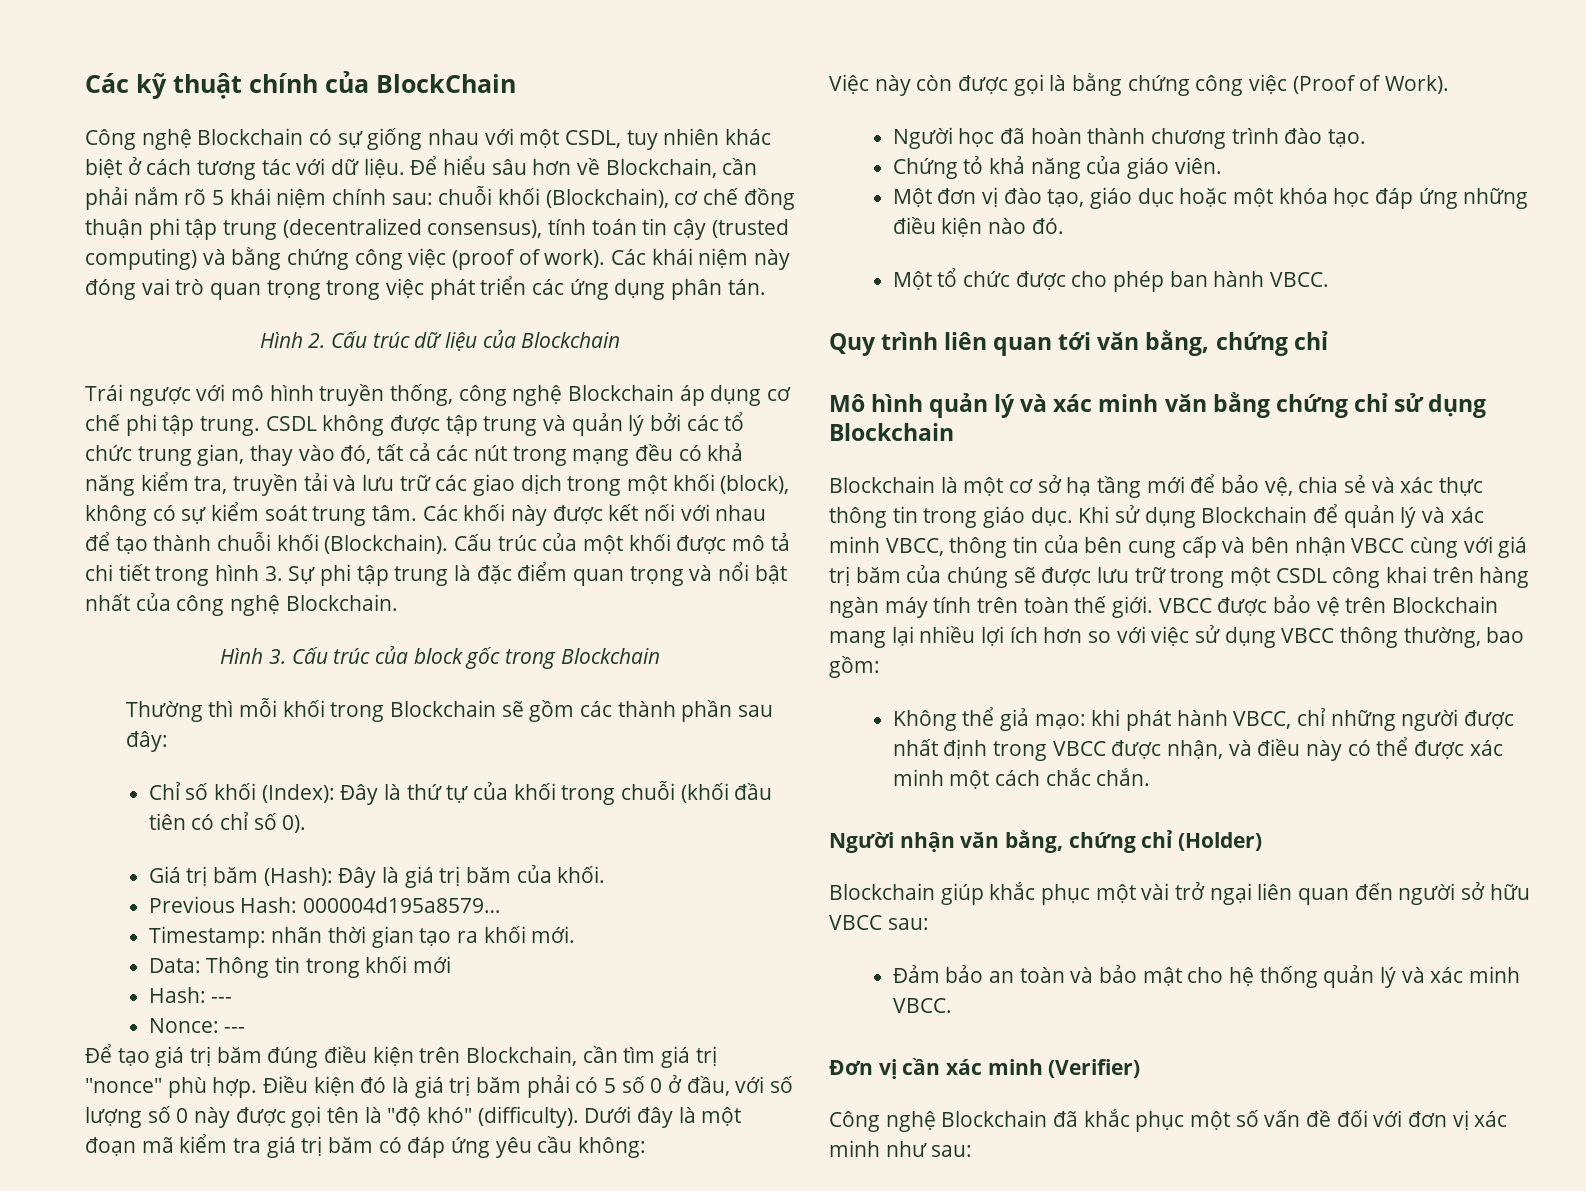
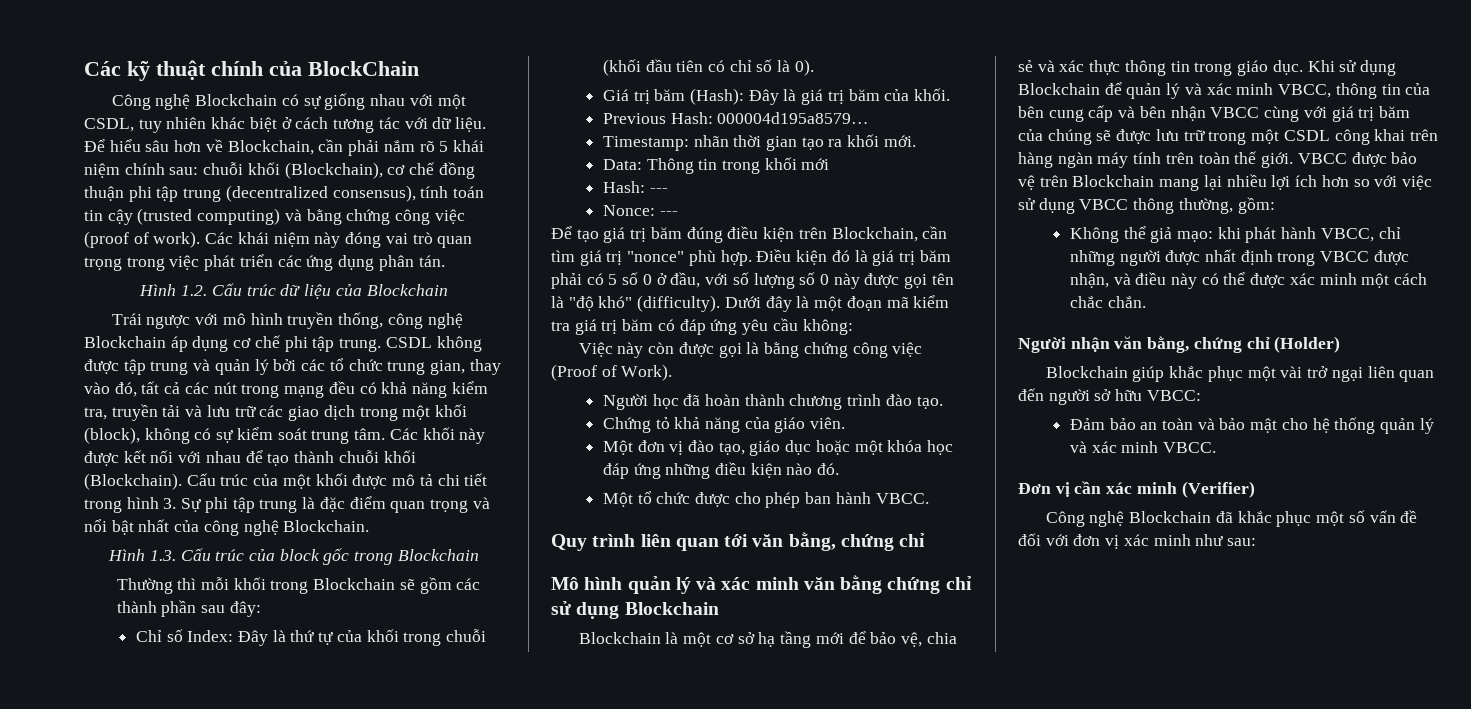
[308,333,326,348] 2. -> [181,285,208,296] 1.2.
[268,649,286,664] 3. -> [149,550,176,561] 1.3.
[213,783,335,803] khối (Index): -> [187,630,234,642] Index:
(277, 821) none -> [777,60,791,72] là
[1486,627,1525,643] bao -> (1233, 206) none
[829,915,929,930] VBCC sau: -> [1146,390,1201,401] VBCC:

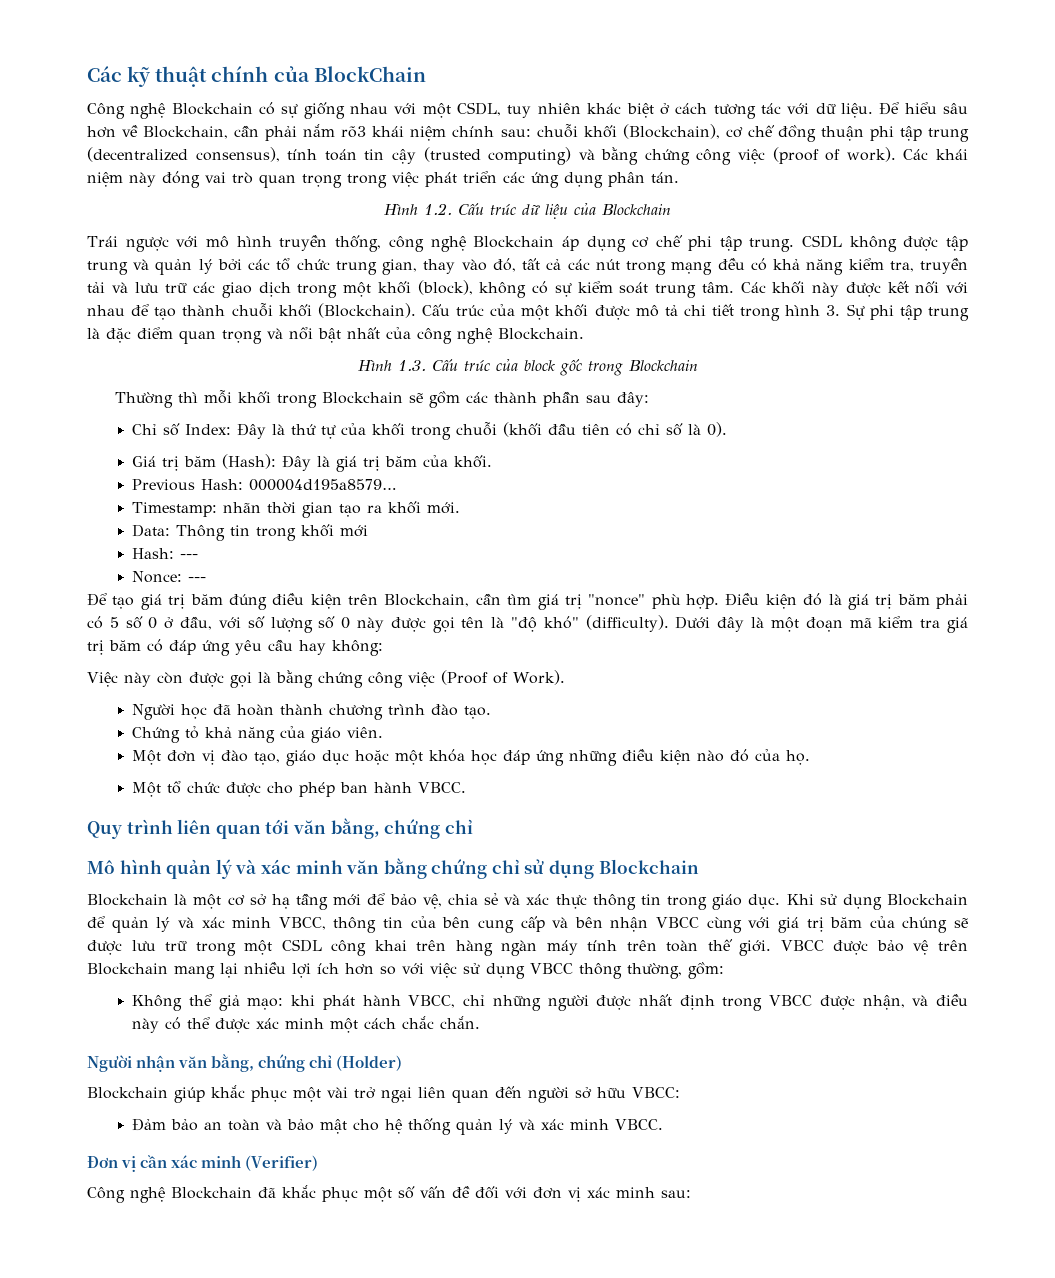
[419,141,449,152] rõ 5 -> [341,126,367,138] rõ3
(798, 324) none -> [299,640,326,655] hay
[817,463,840,475] đó. -> [730,749,811,765] đó của họ.
[1195,534,1224,546] như -> (655, 1192) none

